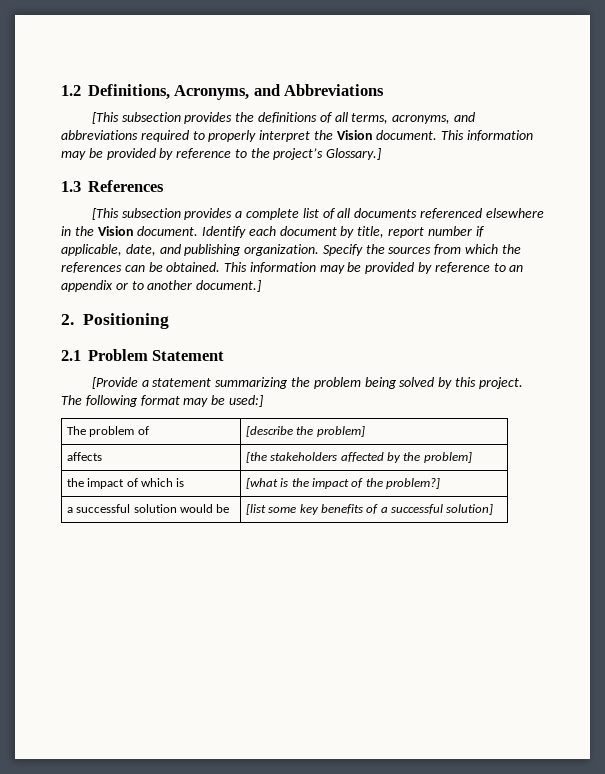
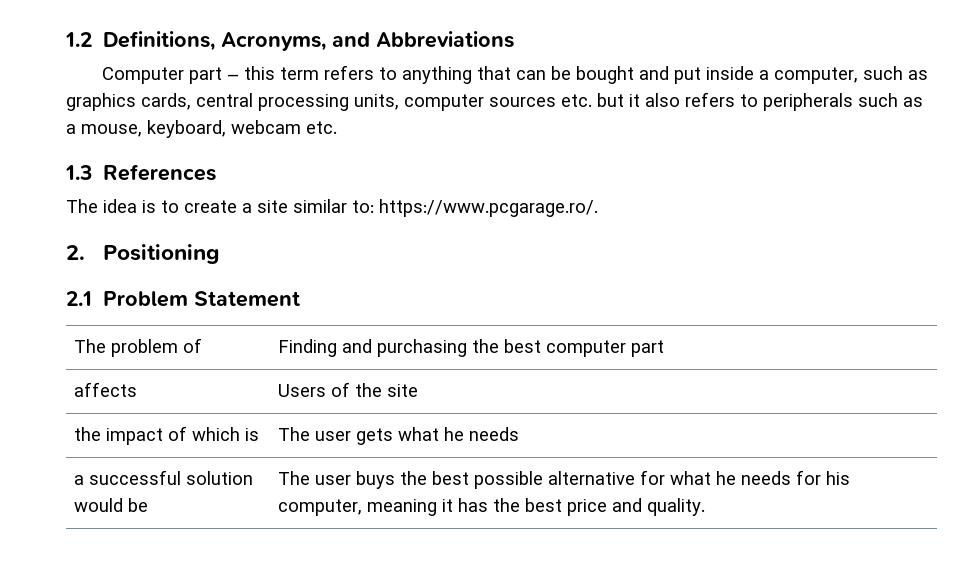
[91,112,475,124] [61,130,534,142] [61,148,382,160] [61,180,164,192] [91,208,544,220] [61,226,484,238] [61,244,521,256] [61,262,524,274] [61,280,262,292] [This subsection provides the definitions of all terms, acronyms, and abbreviations required to properly interpret the Vision document. This information may be provided by reference to the project’s Glossary.] // 1.3 References // [This subsection provides a complete list of all documents referenced elsewhere in the Vision document. Identify each document by title, report number if applicable, date, and publishing organization. Specify the sources from which the references can be obtained. This information may be provided by reference to an appendix or to another document.] -> [102,65,929,84] [66,92,923,111] [66,120,337,138] [65,164,216,181] [66,199,598,217] Computer part – this term refers to anything that can be bought and put inside a computer, such as graphics cards, central processing units, computer sources etc. but it also refers to peripherals such as a mouse, keyboard, webcam etc. // 1.3 References // The idea is to create a site similar to: https://www.pcgarage.ro/.
[91,377,523,389] [61,395,263,407] [66,426,149,437] [245,426,365,437] [66,452,102,461] [245,452,472,463] // [Provide a statement summarizing the problem being solved by this project. The following format may be used:] // The problem of | [describe the problem] // affects | [the stakeholders affected by the problem] -> [74,338,203,357] [278,339,665,357] [74,382,138,397] [278,382,419,397] // The problem of | Finding and purchasing the best computer part // affects | Users of the site
[245,478,441,489] [what is the impact of the problem?] -> [278,427,520,445] The user gets what he needs
[245,504,494,515] [list some key benefits of a successful solution] -> [278,470,851,489] [278,498,706,516] The user buys the best possible alternative for what he needs for his computer, meaning it has the best price and quality.

